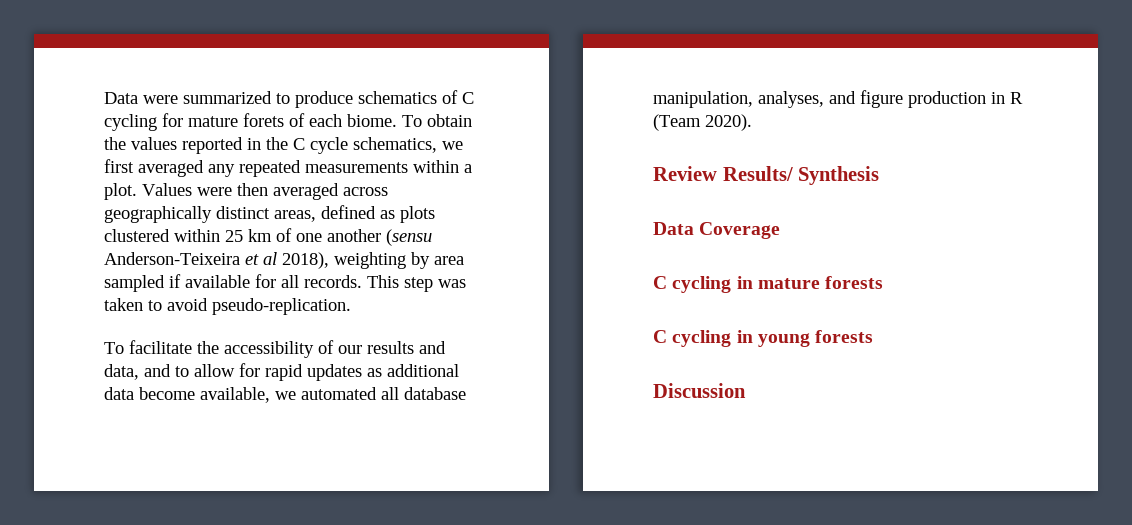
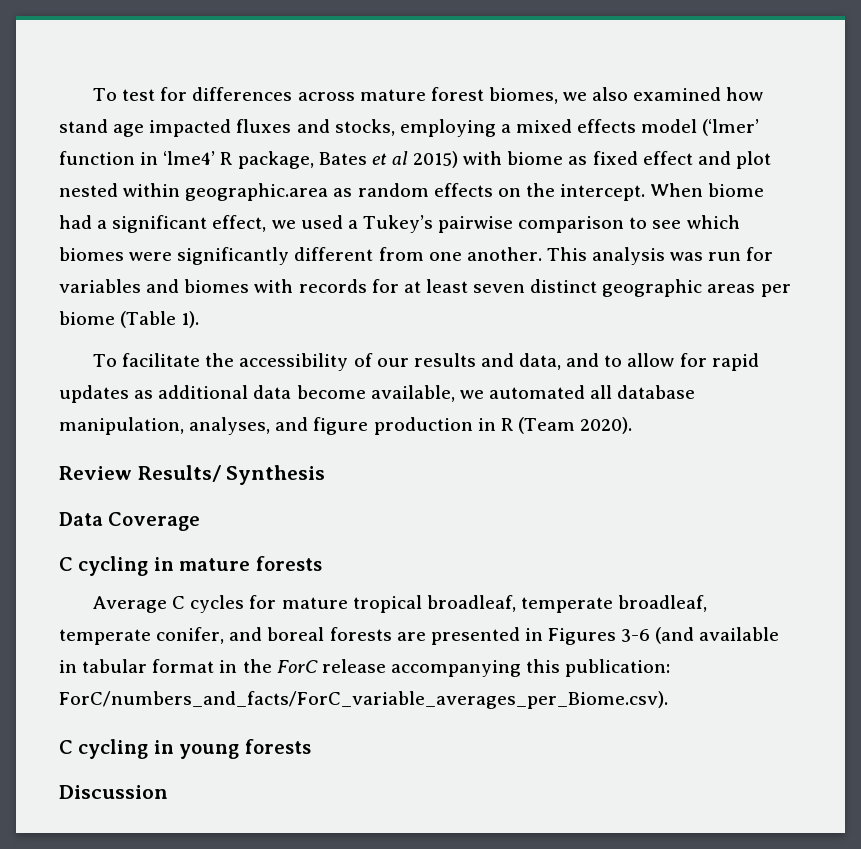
[104,90,474,108] [104,113,472,131] [104,137,463,154] [104,159,472,177] [104,183,388,200] [104,205,435,223] [104,228,432,246] [104,252,464,269] [104,274,466,292] [104,298,351,315] Data were summarized to produce schematics of C cycling for mature forets of each biome. To obtain the values reported in the C cycle schematics, we first averaged any repeated measurements within a plot. Values were then averaged across geographically distinct areas, defined as plots clustered within 25 km of one another (sensu Anderson-Teixeira et al 2018), weighting by area sampled if available for all records. This step was taken to avoid pseudo-replication. -> [93,87,764,104] [59,119,760,137] [59,151,771,169] [59,183,765,201] [59,215,740,233] [59,247,774,265] [59,279,791,297] [59,311,200,328] To test for differences across mature forest biomes, we also examined how stand age impacted fluxes and stocks, employing a mixed effects model (‘lmer’ function in ‘lme4’ R package, Bates et al 2015) with biome as fixed effect and plot nested within geographic.area as random effects on the intercept. When biome had a significant effect, we used a Tukey’s pairwise comparison to see which biomes were significantly different from one another. This analysis was run for variables and biomes with records for at least seven distinct geographic areas per biome (Table 1).
(884, 282) none -> [93,595,708,613] [59,627,780,645] [59,659,671,677] [59,691,668,709] // Average C cycles for mature tropical broadleaf, temperate broadleaf, temperate conifer, and boreal forests are presented in Figures 3-6 (and available in tabular format in the ForC release accompanying this publication: ForC/numbers_and_facts/ForC_variable_averages_per_Biome.csv).

